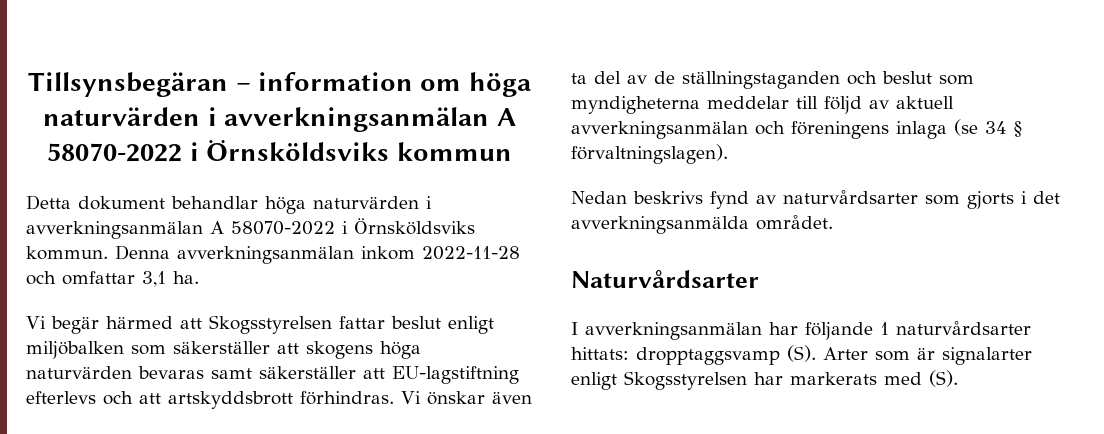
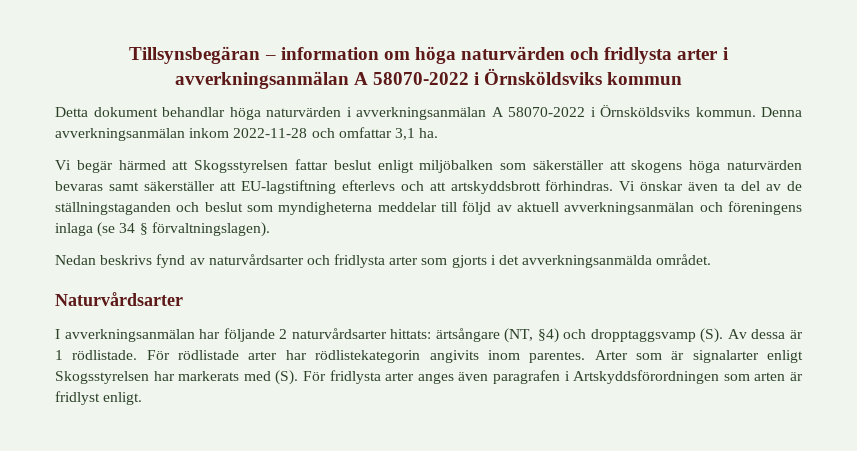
(201, 116) none -> [570,47,719,64] och fridlysta arter
(918, 197) none -> [306,254,419,268] och fridlysta arter
[880,322,889,335] 1 -> [279,329,288,339] 2
[636,345,816,365] dropptaggsvamp (S). -> [435,328,803,343] [55,350,586,363] ärtsångare (NT, §4) och dropptaggsvamp (S). Av dessa är 1 rödlistade. För rödlistade arter har rödlistekategorin angivits inom parentes.
(958, 378) none -> [303,370,804,384] [55,391,143,405] För fridlysta arter anges även paragrafen i Artskyddsförordningen som arten är fridlyst enligt.

